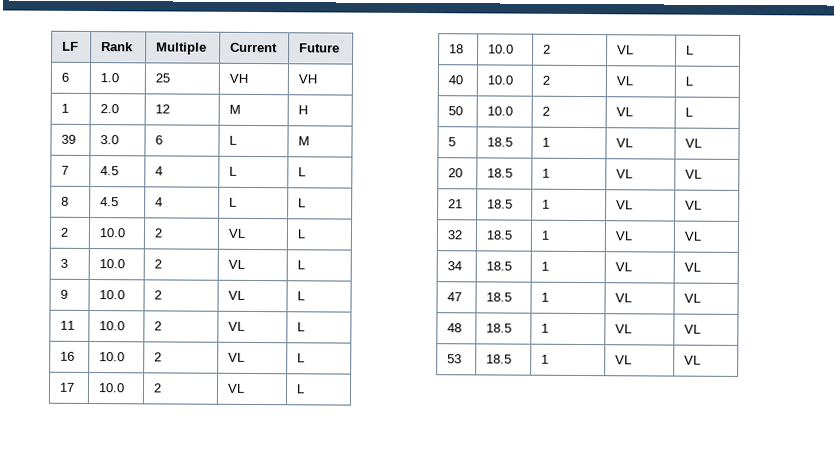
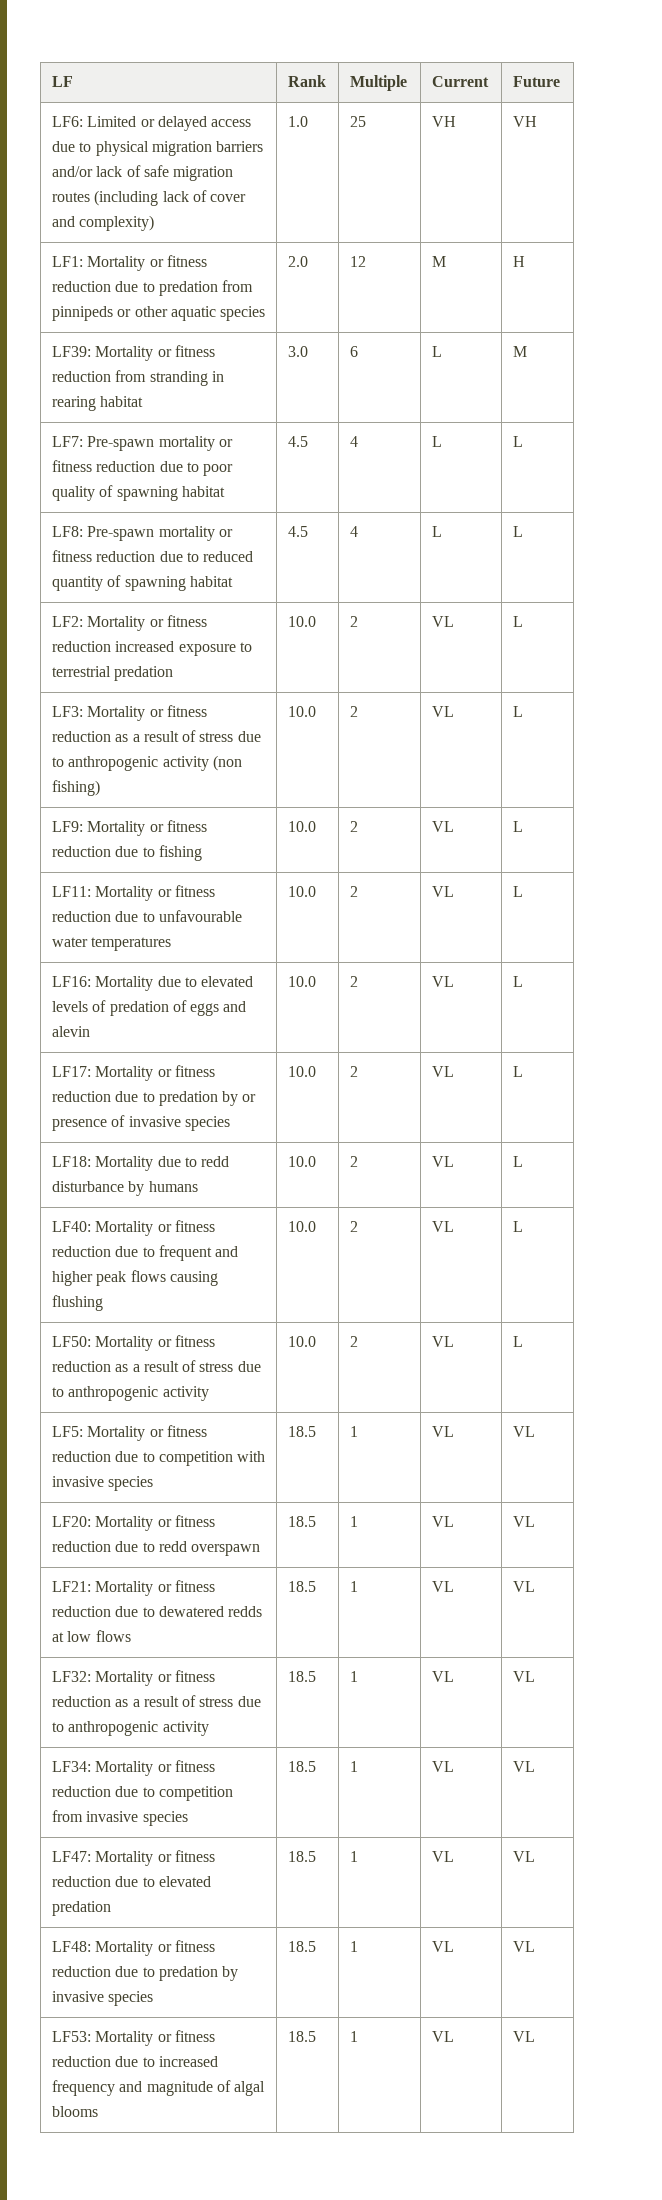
[61,72,70,82] [100,73,120,83] [155,73,171,83] [229,73,249,83] [298,74,318,84] [61,103,70,113] [100,104,120,114] [155,104,171,114] [229,104,242,114] [298,105,309,115] [61,134,77,144] [100,135,120,145] [155,135,164,145] [229,135,238,145] [298,136,311,146] [61,165,70,175] [100,166,120,176] [155,166,164,176] [229,166,238,176] [298,167,307,177] [61,196,70,206] [100,197,120,207] [155,197,164,207] [229,197,238,207] [298,198,307,208] [60,227,69,237] [99,228,126,238] [154,228,163,238] [228,228,246,238] [297,229,306,239] [60,258,69,268] [99,259,126,269] [154,259,163,269] [228,259,246,269] [297,260,306,270] [60,289,69,299] [99,290,126,300] [154,290,163,300] [228,290,246,300] [297,291,306,301] [60,320,76,330] [99,321,126,331] [154,321,163,331] [228,321,246,331] [297,322,306,332] [60,351,76,361] [99,352,126,362] [154,352,163,362] [228,352,246,362] [297,353,306,363] [59,382,76,392] [98,383,126,393] [153,383,163,393] [227,383,246,393] [296,384,306,394] [449,44,465,54] [488,44,515,54] [543,44,552,54] [617,45,635,55] [686,45,695,55] [448,75,464,85] [487,75,514,85] [542,75,551,85] [616,76,634,86] [685,76,694,86] [448,106,464,116] [487,106,514,116] [542,106,551,116] [616,107,634,117] [685,107,694,117] [448,137,457,147] [487,137,514,147] [542,137,551,147] [616,138,634,148] [685,138,703,148] [448,168,464,178] [487,168,514,178] [542,168,551,178] [616,169,634,179] [685,169,703,179] [448,199,464,209] [487,199,514,209] [542,199,551,209] [616,200,634,210] [685,200,703,210] [447,230,463,240] [486,230,513,240] [541,230,550,240] [615,231,633,241] [684,231,702,241] [447,261,463,271] [486,261,513,271] [541,261,550,271] [615,262,633,272] [684,262,702,272] [447,292,463,302] [486,292,513,302] [541,292,550,302] [615,293,633,303] [684,293,702,303] [447,323,463,333] [486,323,513,333] [541,323,550,333] [615,324,633,334] [684,324,702,334] [447,354,463,364] 6 | 1.0 | 25 | VH | VH // 1 | 2.0 | 12 | M | H // 39 | 3.0 | 6 | L | M // 7 | 4.5 | 4 | L | L // 8 | 4.5 | 4 | L | L // 2 | 10.0 | 2 | VL | L // 3 | 10.0 | 2 | VL | L // 9 | 10.0 | 2 | VL | L // 11 | 10.0 | 2 | VL | L // 16 | 10.0 | 2 | VL | L // 17 | 10.0 | 2 | VL | L // 18 | 10.0 | 2 | VL | L // 40 | 10.0 | 2 | VL | L // 50 | 10.0 | 2 | VL | L // 5 | 18.5 | 1 | VL | VL // 20 | 18.5 | 1 | VL | VL // 21 | 18.5 | 1 | VL | VL // 32 | 18.5 | 1 | VL | VL // 34 | 18.5 | 1 | VL | VL // 47 | 18.5 | 1 | VL | VL // 48 | 18.5 | 1 | VL | VL // 53 -> [51,116,252,131] [51,141,264,156] [51,165,234,181] [51,190,247,206] [51,215,155,231] [287,116,308,127] [349,116,366,127] [431,116,456,127] [512,116,537,127] [51,255,207,271] [51,280,254,296] [51,306,266,321] [287,256,308,267] [349,256,366,267] [431,256,446,267] [512,256,525,267] [51,345,215,361] [51,370,224,386] [51,396,144,411] [287,346,308,357] [349,346,358,357] [431,346,442,357] [512,346,527,357] [51,436,233,451] [51,460,234,476] [51,485,225,501] [287,436,308,447] [349,436,358,447] [431,436,442,447] [512,436,523,447] [51,526,233,541] [51,550,254,562] [51,575,233,591] [287,526,308,537] [349,526,358,537] [431,526,442,537] [512,526,523,537] [51,615,207,631] [51,641,252,656] [51,666,174,681] [287,616,316,627] [349,616,358,627] [431,616,454,627] [512,616,523,627] [51,705,207,721] [51,730,261,742] [51,755,242,771] [51,780,100,796] [287,706,316,717] [349,706,358,717] [431,706,454,717] [512,706,523,717] [51,820,207,836] [51,845,202,861] [287,821,316,832] [349,821,358,832] [431,821,454,832] [512,821,523,832] [51,885,215,901] [51,910,242,922] [51,937,172,951] [287,886,316,897] [349,886,358,897] [431,886,454,897] [512,886,523,897] [51,976,254,991] [51,1000,247,1016] [51,1026,90,1037] [287,976,316,987] [349,976,358,987] [431,976,454,987] [512,976,523,987] [51,1065,215,1081] [51,1091,257,1106] [51,1115,230,1131] [287,1066,316,1077] [349,1066,358,1077] [431,1066,454,1077] [512,1066,523,1077] [51,1156,230,1171] [51,1181,198,1196] [287,1156,316,1167] [349,1156,358,1167] [431,1156,454,1167] [512,1156,523,1167] [51,1220,215,1236] [51,1245,239,1261] [51,1270,218,1286] [51,1295,103,1311] [287,1221,316,1232] [349,1221,358,1232] [431,1221,454,1232] [512,1221,523,1232] [51,1335,215,1351] [51,1360,261,1372] [51,1386,209,1401] [287,1336,316,1347] [349,1336,358,1347] [431,1336,454,1347] [512,1336,523,1347] [51,1425,207,1441] [51,1451,266,1466] [51,1476,154,1491] [287,1426,316,1437] [349,1426,358,1437] [431,1426,454,1437] [512,1426,535,1437] [51,1515,215,1531] [51,1541,261,1556] [287,1516,316,1527] [349,1516,358,1527] [431,1516,454,1527] [512,1516,535,1527] [51,1580,215,1596] [51,1606,263,1617] [51,1630,131,1642] [287,1581,316,1592] [349,1581,358,1592] [431,1581,454,1592] [512,1581,535,1592] [51,1670,215,1686] [51,1695,261,1707] [51,1721,209,1736] [287,1671,316,1682] [349,1671,358,1682] [431,1671,454,1682] [512,1671,535,1682] [51,1760,215,1776] [51,1786,233,1801] [51,1810,188,1826] [287,1761,316,1772] [349,1761,358,1772] [431,1761,454,1772] [512,1761,535,1772] [51,1850,215,1866] [51,1876,211,1887] [51,1901,111,1916] [287,1851,316,1862] [349,1851,358,1862] [431,1851,454,1862] [512,1851,535,1862] [51,1940,215,1956] [51,1966,239,1981] [51,1991,154,2006] [287,1941,316,1952] [349,1941,358,1952] [431,1941,454,1952] [512,1941,535,1952] [51,2030,215,2046] [51,2056,218,2067] [51,2080,266,2096] [51,2106,98,2117] LF6: Limited or delayed access due to physical migration barriers and/or lack of safe migration routes (including lack of cover and complexity) | 1.0 | 25 | VH | VH // LF1: Mortality or fitness reduction due to predation from pinnipeds or other aquatic species | 2.0 | 12 | M | H // LF39: Mortality or fitness reduction from stranding in rearing habitat | 3.0 | 6 | L | M // LF7: Pre-spawn mortality or fitness reduction due to poor quality of spawning habitat | 4.5 | 4 | L | L // LF8: Pre-spawn mortality or fitness reduction due to reduced quantity of spawning habitat | 4.5 | 4 | L | L // LF2: Mortality or fitness reduction increased exposure to terrestrial predation | 10.0 | 2 | VL | L // LF3: Mortality or fitness reduction as a result of stress due to anthropogenic activity (non fishing) | 10.0 | 2 | VL | L // LF9: Mortality or fitness reduction due to fishing | 10.0 | 2 | VL | L // LF11: Mortality or fitness reduction due to unfavourable water temperatures | 10.0 | 2 | VL | L // LF16: Mortality due to elevated levels of predation of eggs and alevin | 10.0 | 2 | VL | L // LF17: Mortality or fitness reduction due to predation by or presence of invasive species | 10.0 | 2 | VL | L // LF18: Mortality due to redd disturbance by humans | 10.0 | 2 | VL | L // LF40: Mortality or fitness reduction due to frequent and higher peak flows causing flushing | 10.0 | 2 | VL | L // LF50: Mortality or fitness reduction as a result of stress due to anthropogenic activity | 10.0 | 2 | VL | L // LF5: Mortality or fitness reduction due to competition with invasive species | 18.5 | 1 | VL | VL // LF20: Mortality or fitness reduction due to redd overspawn | 18.5 | 1 | VL | VL // LF21: Mortality or fitness reduction due to dewatered redds at low flows | 18.5 | 1 | VL | VL // LF32: Mortality or fitness reduction as a result of stress due to anthropogenic activity | 18.5 | 1 | VL | VL // LF34: Mortality or fitness reduction due to competition from invasive species | 18.5 | 1 | VL | VL // LF47: Mortality or fitness reduction due to elevated predation | 18.5 | 1 | VL | VL // LF48: Mortality or fitness reduction due to predation by invasive species | 18.5 | 1 | VL | VL // LF53: Mortality or fitness reduction due to increased frequency and magnitude of algal blooms

